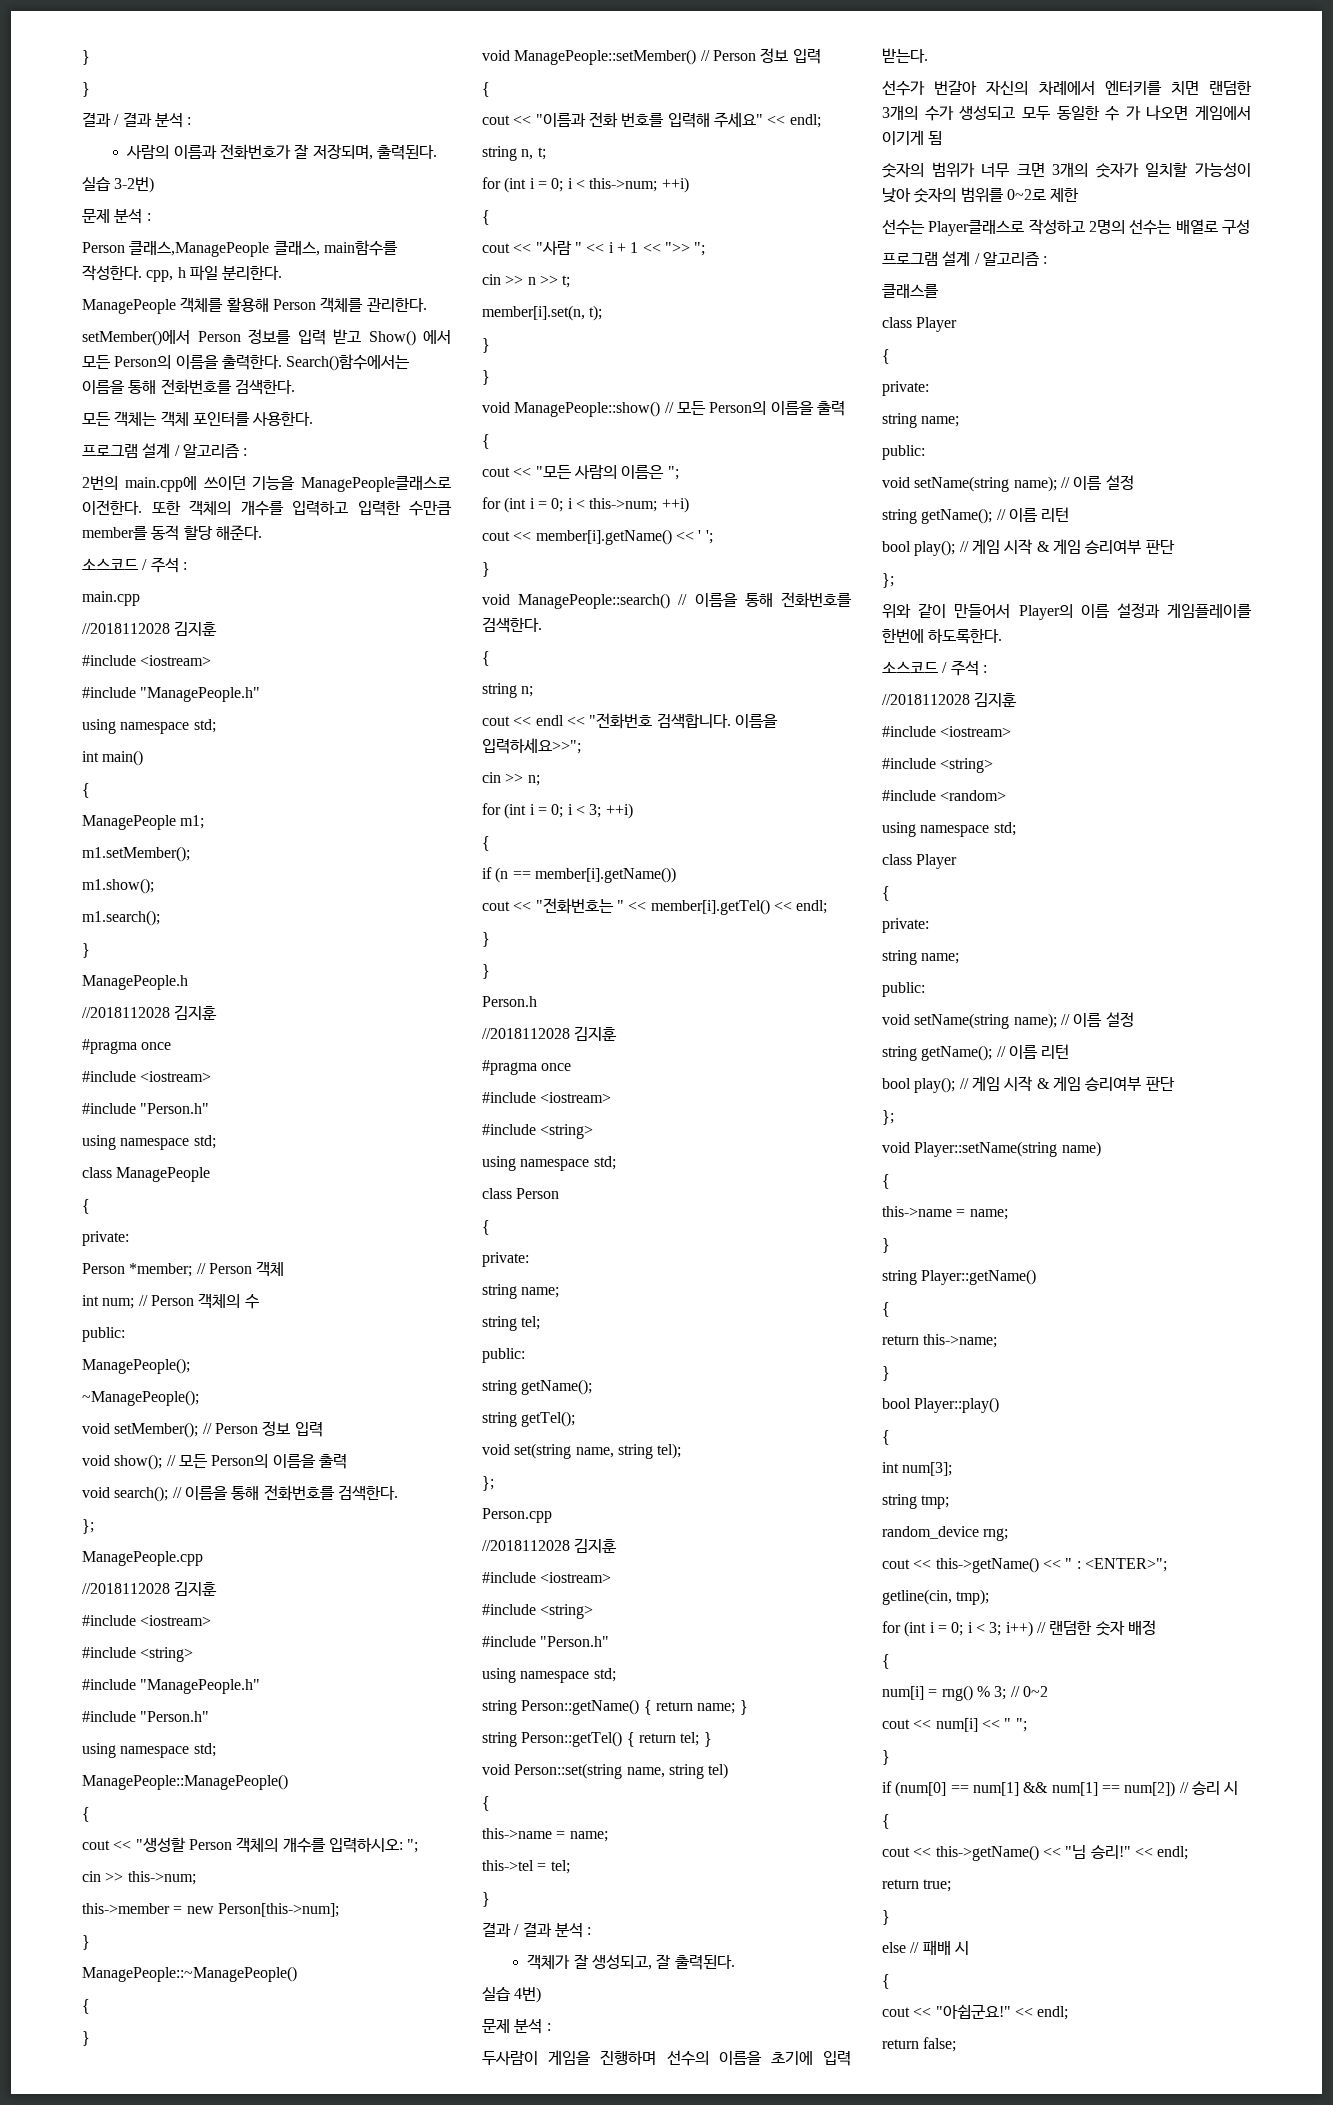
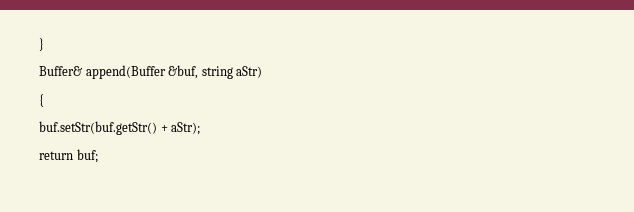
[82,50,90,65] [82,82,90,97] [82,112,192,128] [126,144,437,160] [82,177,155,193] [82,208,151,224] [82,240,398,257] [82,265,283,282] [82,297,427,314] [82,329,451,346] [82,354,411,371] [82,379,295,395] [82,411,314,427] [82,443,248,458] [82,476,451,492] [82,500,452,516] [82,525,262,541] [82,557,187,573] [82,591,140,606] [82,621,218,636] [82,655,212,666] [82,687,261,702] [82,719,216,734] [82,750,144,766] [82,783,90,798] [82,815,205,830] [82,846,190,862] [82,878,154,894] [82,910,160,926] [82,943,90,958] [82,975,188,990] [82,1005,218,1020] [82,1039,172,1054] [82,1071,212,1082] [82,1103,210,1114] [82,1135,216,1150] [82,1167,211,1182] [82,1199,90,1214] [82,1231,129,1246] [82,1261,285,1277] [82,1293,259,1309] [82,1327,125,1342] [82,1358,190,1374] [82,1390,199,1406] [82,1421,323,1438] [82,1454,347,1470] [82,1485,398,1502] [82,1519,94,1534] [82,1551,203,1566] [82,1581,218,1596] [82,1615,212,1626] [82,1647,194,1662] [82,1679,261,1694] [82,1711,210,1722] [82,1743,216,1758] [82,1774,288,1790] [82,1807,90,1822] [82,1837,419,1853] [82,1871,196,1885] [82,1903,339,1917] [82,1935,90,1950] [82,1966,297,1982] [82,1999,90,2014] [82,2031,90,2046] [482,48,821,65] [482,82,490,97] [482,112,821,128] [482,146,546,161] [482,177,689,193] [482,210,490,225] [482,241,706,256] [482,274,571,288] [482,305,603,321] [482,338,490,353] [482,370,490,385] [482,401,845,417] [482,434,490,449] [482,465,679,480] [482,497,689,513] [482,529,713,545] [482,562,490,577] [482,592,852,609] [482,617,542,633] [482,651,490,666] [482,683,534,698] [482,713,778,729] [482,738,581,754] [482,772,540,786] [482,803,633,819] [482,836,490,851] [482,867,676,883] [482,898,828,915] [482,932,490,947] [482,964,490,979] [482,996,537,1007] [482,1026,618,1041] [482,1060,572,1075] [482,1092,612,1103] [482,1124,594,1139] [482,1156,616,1171] [482,1188,560,1199] [482,1220,490,1235] [482,1252,529,1267] [482,1284,560,1299] [482,1316,541,1331] [482,1348,525,1363] [482,1379,593,1395] [482,1411,576,1427] [482,1443,682,1459] [482,1476,494,1491] [482,1508,552,1523] [482,1538,618,1553] [482,1572,612,1583] [482,1604,594,1619] [482,1636,610,1647] [482,1668,616,1683] [482,1699,748,1715] [482,1731,712,1747] [482,1763,729,1779] [482,1796,490,1811] [482,1828,608,1842] [482,1860,570,1874] [482,1892,490,1907] [482,1922,592,1938] [527,1954,735,1970] [482,1987,542,2003] [482,2018,551,2034] [482,2050,851,2066] [882,48,928,63] [882,80,1252,96] [882,105,1251,121] [882,130,943,145] [882,162,1251,178] [882,187,1080,203] [882,219,1250,236] [882,251,1048,266] [882,284,939,298] [882,317,958,332] [882,349,890,364] [882,381,929,396] [882,413,960,428] [882,445,925,460] [882,475,1134,492] [882,507,1070,524] [882,539,1175,556] [882,573,894,588] [882,603,1252,620] [882,628,1003,644] [882,660,987,676] [882,692,1018,707] [882,726,1012,737] [882,758,994,773] [882,790,1007,801] [882,822,1016,837] [882,854,958,869] [882,886,890,901] [882,918,929,933] [882,950,960,965] [882,982,925,997] [882,1012,1134,1029] [882,1044,1070,1061] [882,1076,1175,1093] [882,1110,894,1125] [882,1141,1101,1157] [882,1174,890,1189] [882,1206,1008,1220] [882,1238,890,1253] [882,1269,1037,1285] [882,1302,890,1317] [882,1334,998,1348] [882,1366,890,1381] [882,1397,1000,1413] [882,1430,890,1445] [882,1462,953,1476] [882,1494,950,1509] [882,1526,1009,1541] [882,1557,1167,1573] [882,1589,990,1605] [882,1620,1156,1637] [882,1654,890,1669] [882,1685,1048,1701] [882,1718,1027,1732] [882,1750,890,1765] [882,1781,1239,1797] [882,1814,890,1829] [882,1845,1189,1861] [882,1879,952,1892] [882,1910,890,1925] [882,1940,969,1955] [882,1974,890,1989] [882,2004,1069,2020] [882,2037,957,2052] } // } // 결과 / 결과 분석 : // 사람의 이름과 전화번호가 잘 저장되며, 출력된다. // 실습 3-2번) // 문제 분석 : // Person 클래스,ManagePeople 클래스, main함수를 작성한다. cpp, h 파일 분리한다. // ManagePeople 객체를 활용해 Person 객체를 관리한다. // setMember()에서 Person 정보를 입력 받고 Show() 에서 모든 Person의 이름을 출력한다. Search()함수에서는 이름을 통해 전화번호를 검색한다. // 모든 객체는 객체 포인터를 사용한다. // 프로그램 설계 / 알고리즘 : // 2번의 main.cpp에 쓰이던 기능을 ManagePeople클래스로 이전한다. 또한 객체의 개수를 입력하고 입력한 수만큼 member를 동적 할당 해준다. // 소스코드 / 주석 : // main.cpp // //2018112028 김지훈 // #include <iostream> // #include "ManagePeople.h" // using namespace std; // int main() // { // ManagePeople m1; // m1.setMember(); // m1.show(); // m1.search(); // } // ManagePeople.h // //2018112028 김지훈 // #pragma once // #include <iostream> // #include "Person.h" // using namespace std; // class ManagePeople // { // private: // Person *member; // Person 객체 // int num; // Person 객체의 수 // public: // ManagePeople(); // ~ManagePeople(); // void setMember(); // Person 정보 입력 // void show(); // 모든 Person의 이름을 출력 // void search(); // 이름을 통해 전화번호를 검색한다. // }; // ManagePeople.cpp // //2018112028 김지훈 // #include <iostream> // #include <string> // #include "ManagePeople.h" // #include "Person.h" // using namespace std; // ManagePeople::ManagePeople() // { // cout << "생성할 Person 객체의 개수를 입력하시오: "; // cin >> this->num; // this->member = new Person[this->num]; // } // ManagePeople::~ManagePeople() // { // } // void ManagePeople::setMember() // Person 정보 입력 // { // cout << "이름과 전화 번호를 입력해 주세요" << endl; // string n, t; // for (int i = 0; i < this->num; ++i) // { // cout << "사람 " << i + 1 << ">> "; // cin >> n >> t; // member[i].set(n, t); // } // } // void ManagePeople::show() // 모든 Person의 이름을 출력 // { // cout << "모든 사람의 이름은 "; // for (int i = 0; i < this->num; ++i) // cout << member[i].getName() << ' '; // } // void ManagePeople::search() // 이름을 통해 전화번호를 검색한다. // { // string n; // cout << endl << "전화번호 검색합니다. 이름을 입력하세요>>"; // cin >> n; // for (int i = 0; i < 3; ++i) // { // if (n == member[i].getName()) // cout << "전화번호는 " << member[i].getTel() << endl; // } // } // Person.h // //2018112028 김지훈 // #pragma once // #include <iostream> // #include <string> // using namespace std; // class Person // { // private: // string name; // string tel; // public: // string getName(); // string getTel(); // void set(string name, string tel); // }; // Person.cpp // //2018112028 김지훈 // #include <iostream> // #include <string> // #include "Person.h" // using namespace std; // string Person::getName() { return name; } // string Person::getTel() { return tel; } // void Person::set(string name, string tel) // { // this->name = name; // this->tel = tel; // } // 결과 / 결과 분석 : // 객체가 잘 생성되고, 잘 출력된다. // 실습 4번) // 문제 분석 : // 두사람이 게임을 진행하며 선수의 이름을 초기에 입력 받는다. // 선수가 번갈아 자신의 차례에서 엔터키를 치면 랜덤한 3개의 수가 생성되고 모두 동일한 수 가 나오면 게임에서 이기게 됨 // 숫자의 범위가 너무 크면 3개의 숫자가 일치할 가능성이 낮아 숫자의 범위를 0~2로 제한 // 선수는 Player클래스로 작성하고 2명의 선수는 배열로 구성 // 프로그램 설계 / 알고리즘 : // 클래스를 // class Player // { // private: // string name; // public: // void setName(string name); // 이름 설정 // string getName(); // 이름 리턴 // bool play(); // 게임 시작 & 게임 승리여부 판단 // }; // 위와 같이 만들어서 Player의 이름 설정과 게임플레이를 한번에 하도록한다. // 소스코드 / 주석 : // //2018112028 김지훈 // #include <iostream> // #include <string> // #include <random> // using namespace std; // class Player // { // private: // string name; // public: // void setName(string name); // 이름 설정 // string getName(); // 이름 리턴 // bool play(); // 게임 시작 & 게임 승리여부 판단 // }; // void Player::setName(string name) // { // this->name = name; // } // string Player::getName() // { // return this->name; // } // bool Player::play() // { // int num[3]; // string tmp; // random_device rng; // cout << this->getName() << " : <ENTER>"; // getline(cin, tmp); // for (int i = 0; i < 3; i++) // 랜덤한 숫자 배정 // { // num[i] = rng() % 3; // 0~2 // cout << num[i] << " "; // } // if (num[0] == num[1] && num[1] == num[2]) // 승리 시 // { // cout << this->getName() << "님 승리!" << endl; // return true; // } // else // 패배 시 // { // cout << "아쉽군요!" << endl; // return false; -> [39,38,44,51] [39,65,263,79] [39,94,44,107] [39,121,201,135] [39,149,98,163] } // Buffer& append(Buffer &buf, string aStr) // { // buf.setStr(buf.getStr() + aStr); // return buf;

